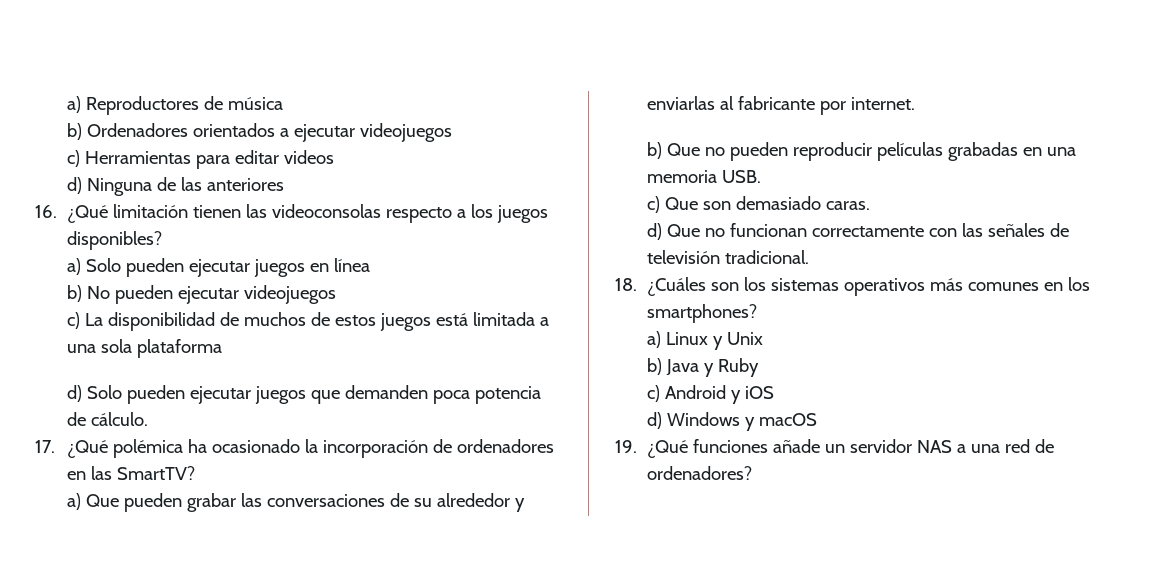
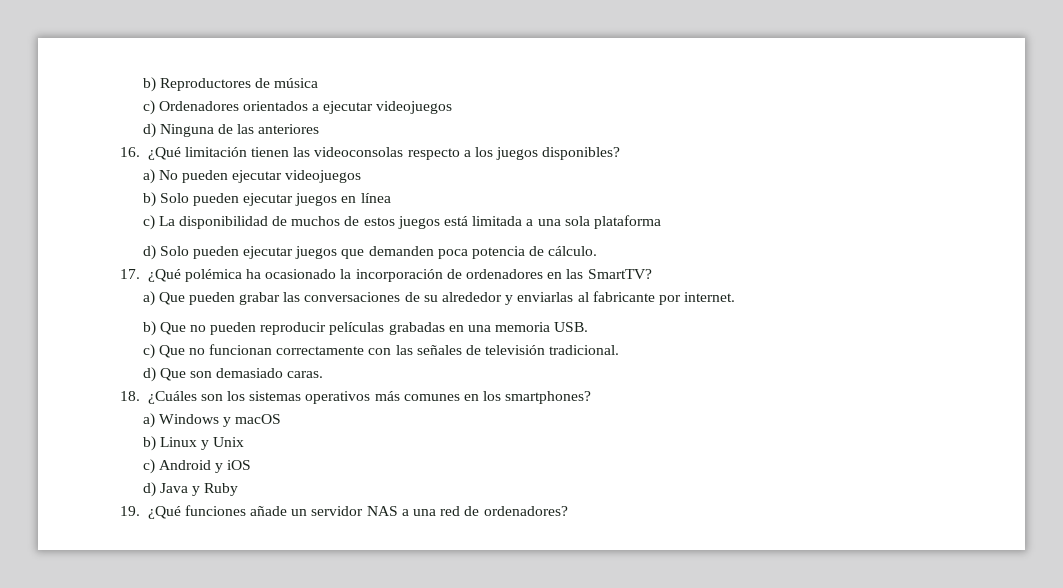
[66,96,81,113] a) -> [142,77,156,92] b)
[66,123,82,140] b) -> [142,100,155,115] c)
[66,150,334,169] // c) Herramientas para editar videos -> (453, 107) none
(81, 266) none -> [158,170,362,183] [142,192,156,207] No pueden ejecutar videojuegos // b)
[66,285,336,304] // b) No pueden ejecutar videojuegos -> (391, 198) none
[702,196,870,210] [646,223,700,240] son demasiado caras. // d) Que -> (185, 351) none
(809, 257) none -> [142,367,324,382] // d) Que son demasiado caras.
(661, 339) none -> [158,414,282,427] [142,436,156,451] Windows y macOS // b)
[646,358,759,377] // b) Java y Ruby -> (245, 442) none
[666,412,817,431] Windows y macOS -> [159,483,239,496] Java y Ruby

